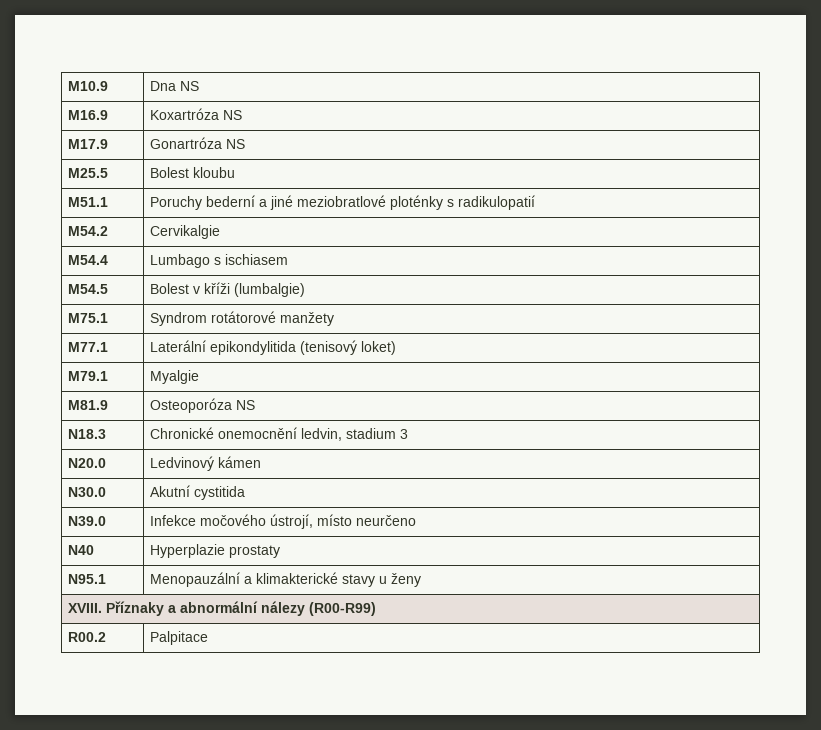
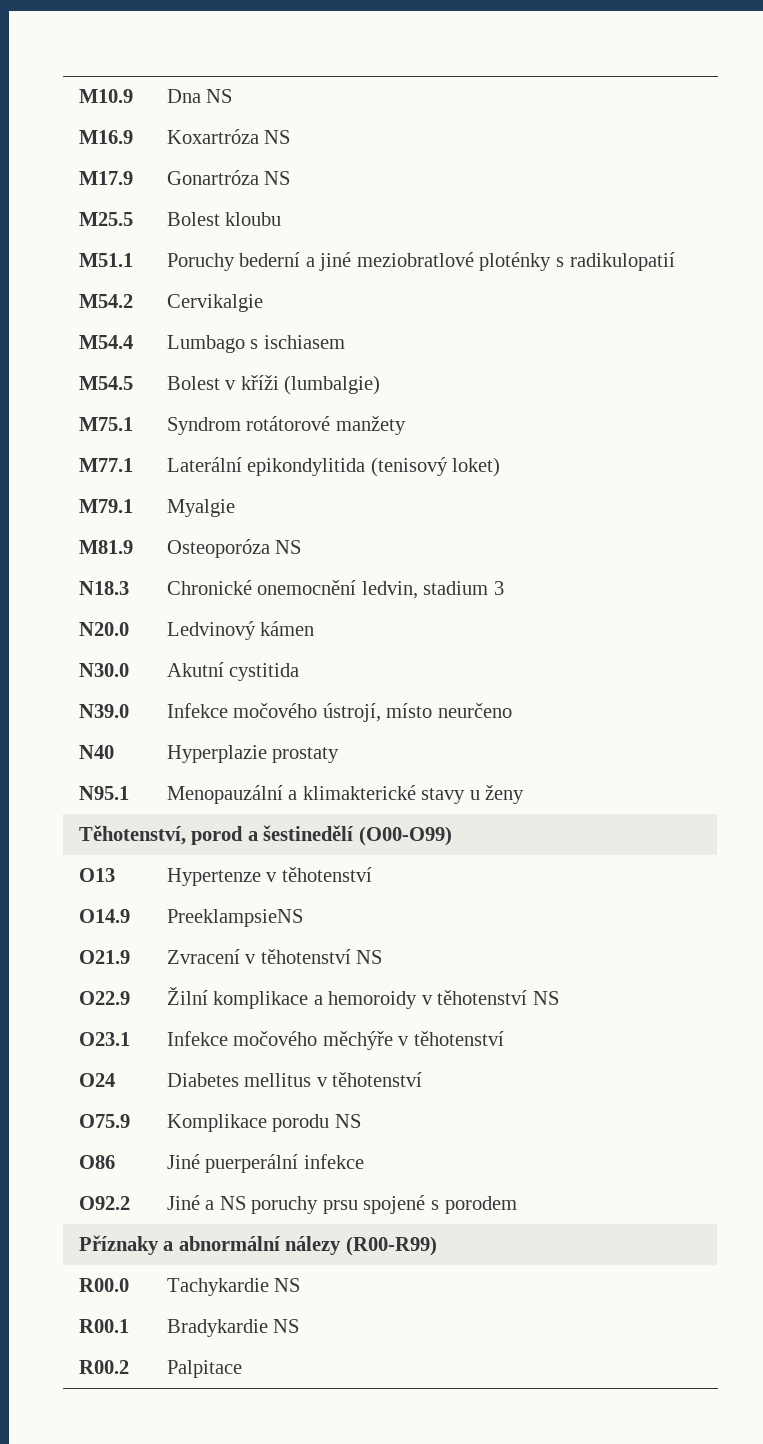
[67,603,102,613] XVIII. -> [78,825,452,846] [78,868,115,882] [166,867,372,886] [78,909,130,923] [166,909,303,927] [78,950,130,964] [166,949,383,964] [78,991,130,1005] [166,987,560,1009] [78,1032,130,1046] [166,1031,504,1050] [78,1073,115,1087] [166,1072,423,1087] [78,1114,130,1128] [166,1114,361,1132] [78,1155,115,1169] [166,1154,364,1173] [78,1196,130,1210] [166,1195,517,1214] Těhotenství, porod a šestinedělí (O00-O99) // O13 | Hypertenze v těhotenství // O14.9 | PreeklampsieNS // O21.9 | Zvracení v těhotenství NS // O22.9 | Žilní komplikace a hemoroidy v těhotenství NS // O23.1 | Infekce močového měchýře v těhotenství // O24 | Diabetes mellitus v těhotenství // O75.9 | Komplikace porodu NS // O86 | Jiné puerperální infekce // O92.2 | Jiné a NS poruchy prsu spojené s porodem //
(376, 609) none -> [78,1278,129,1292] [166,1278,301,1296] [78,1319,129,1333] [166,1319,300,1337] // R00.0 | Tachykardie NS // R00.1 | Bradykardie NS

